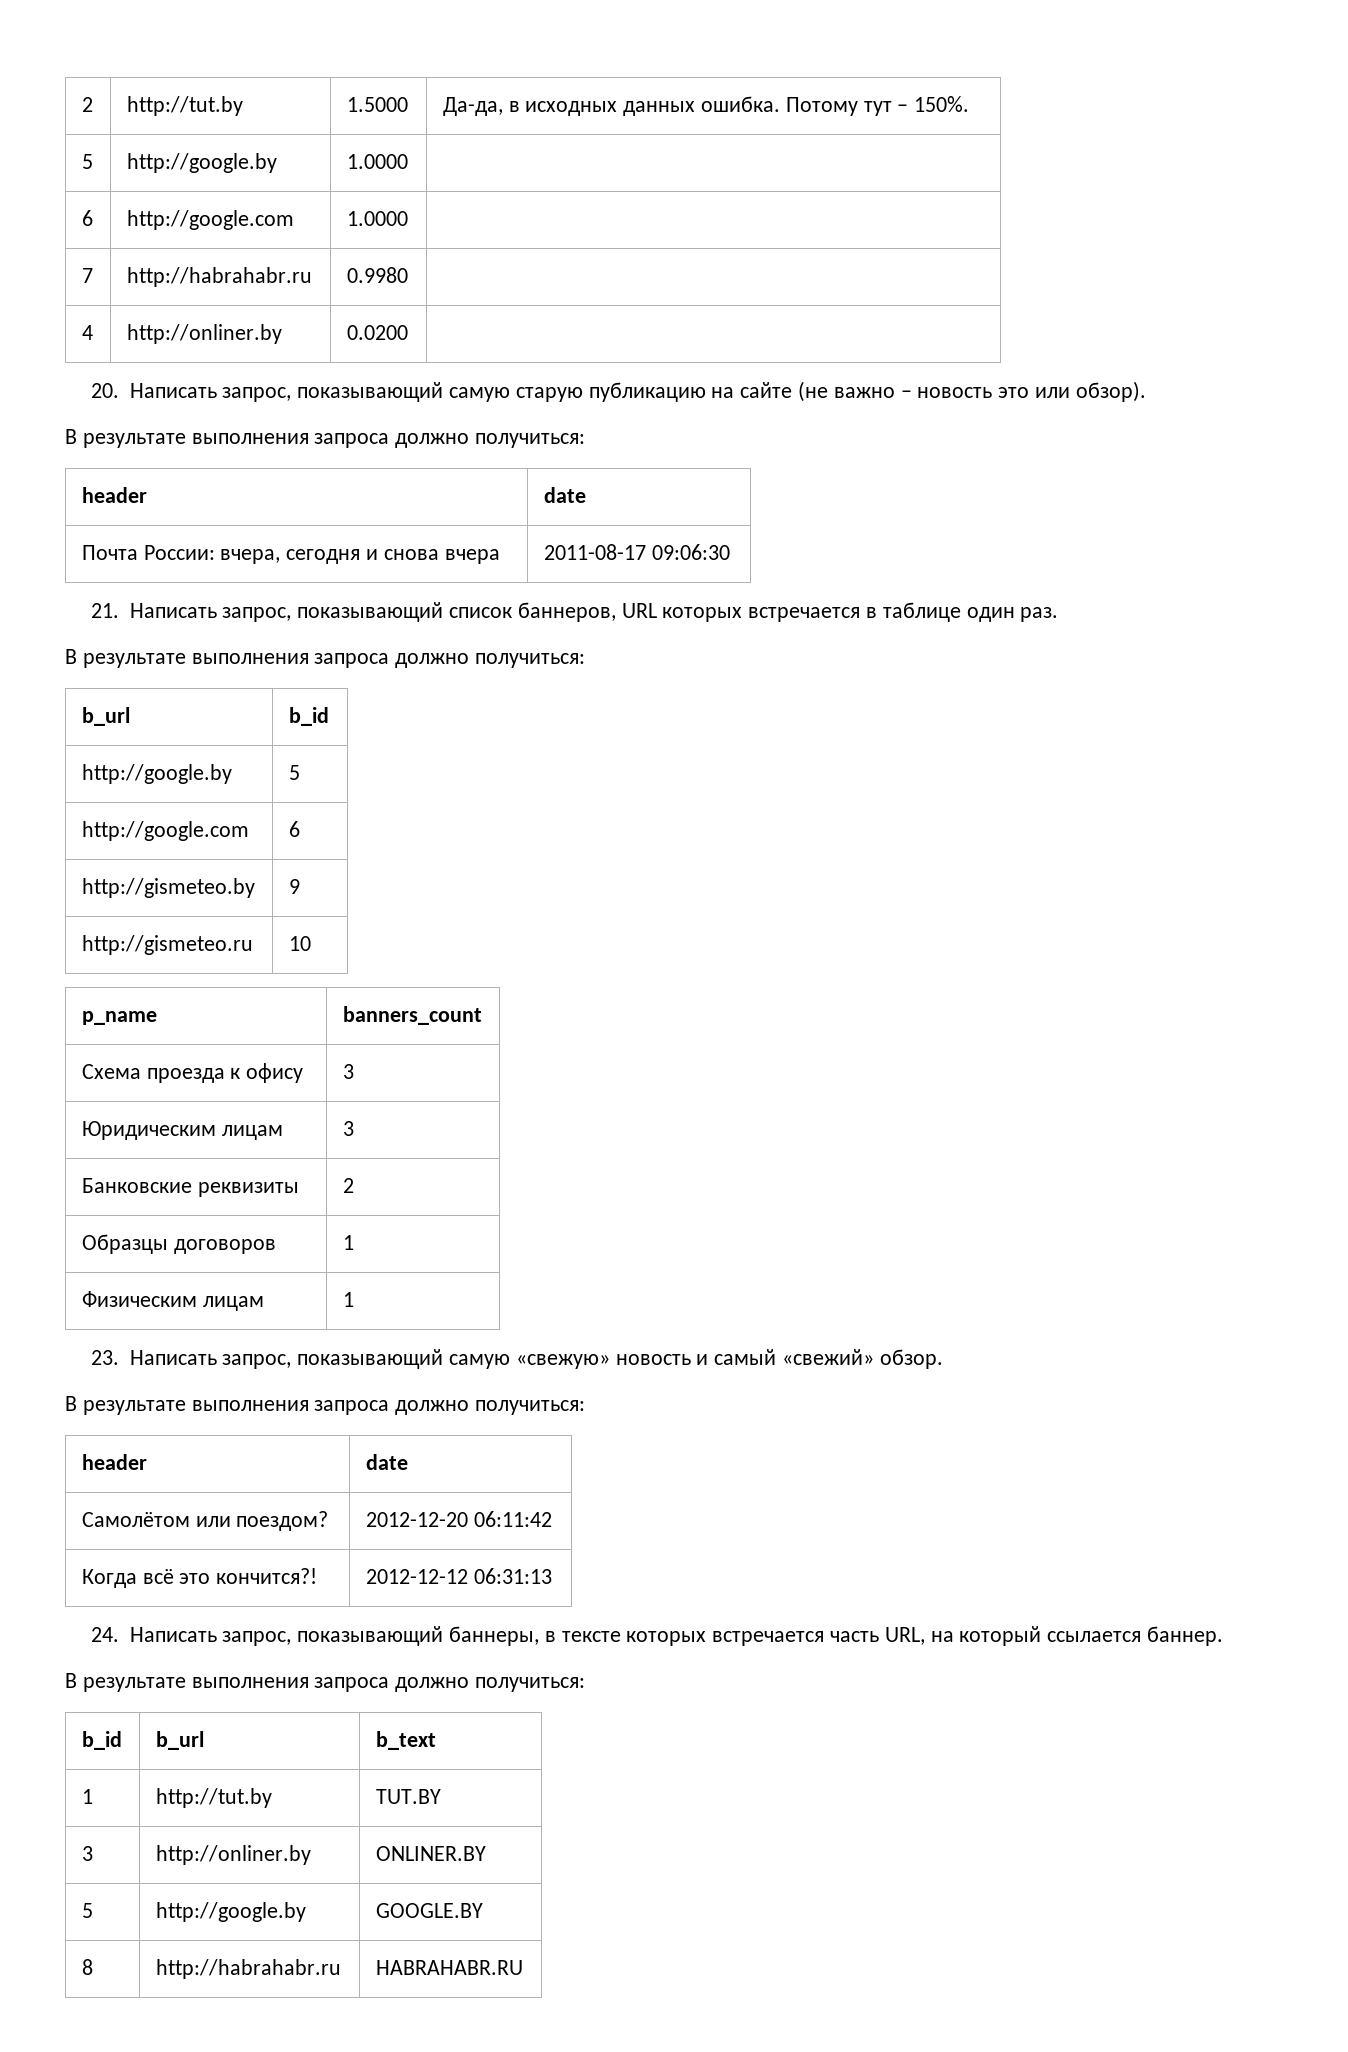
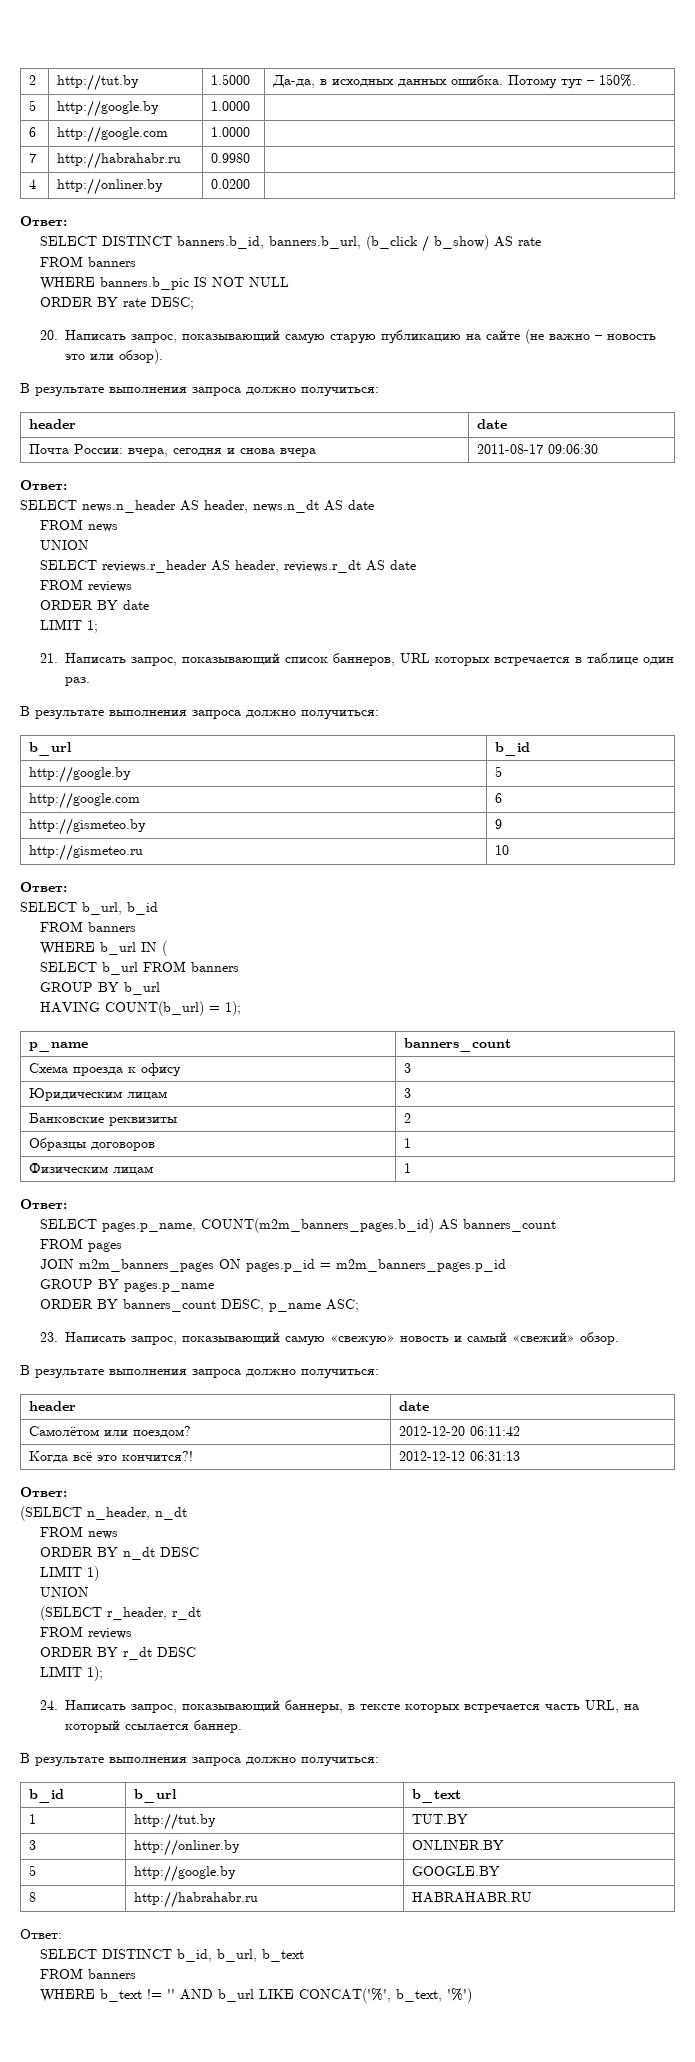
(408, 332) none -> [20,216,67,226] [40,235,542,252] [40,256,137,267] [40,277,290,290] [40,297,195,310] // Ответ: // SELECT DISTINCT banners.b_id, banners.b_url, (b_click / b_show) AS rate // FROM banners // WHERE banners.b_pic IS NOT NULL // ORDER BY rate DESC;
(730, 552) none -> [20,480,67,490] [20,500,374,513] [40,519,119,532] [40,540,90,550] [40,560,417,573] [40,579,133,592] [40,600,150,610] [40,619,99,633] // Ответ: // SELECT news.n_header AS header, news.n_dt AS date // FROM news // UNION // SELECT reviews.r_header AS header, reviews.r_dt AS date // FROM reviews // ORDER BY date // LIMIT 1;
(311, 943) none -> [20,882,67,892] [20,902,158,915] [40,921,137,932] [40,941,168,956] [40,961,240,975] [40,982,161,995] [40,1001,242,1016] // Ответ: // SELECT b_url, b_id // FROM banners // WHERE b_url IN ( // SELECT b_url FROM banners // GROUP BY b_url // HAVING COUNT(b_url) = 1);
(354, 1299) none -> [20,1199,67,1209] [40,1218,557,1233] [40,1238,123,1252] [40,1259,507,1272] [40,1279,215,1292] [40,1299,360,1312] // Ответ: // SELECT pages.p_name, COUNT(m2m_banners_pages.b_id) AS banners_count // FROM pages // JOIN m2m_banners_pages ON pages.p_id = m2m_banners_pages.p_id // GROUP BY pages.p_name // ORDER BY banners_count DESC, p_name ASC;
(552, 1576) none -> [20,1487,67,1497] [20,1506,187,1521] [40,1526,119,1539] [40,1547,200,1560] [40,1566,100,1581] [40,1587,90,1597] [40,1606,202,1621] [40,1626,133,1639] [40,1647,197,1660] [40,1666,104,1681] // Ответ: // (SELECT n_header, n_dt // FROM news // ORDER BY n_dt DESC // LIMIT 1) // UNION // (SELECT r_header, r_dt // FROM reviews // ORDER BY r_dt DESC // LIMIT 1);
(523, 1967) none -> [20,1929,62,1939] [40,1949,305,1962] [40,1968,137,1979] [40,1988,473,2003] // Ответ: // SELECT DISTINCT b_id, b_url, b_text // FROM banners // WHERE b_text != '' AND b_url LIKE CONCAT('%', b_text, '%')

